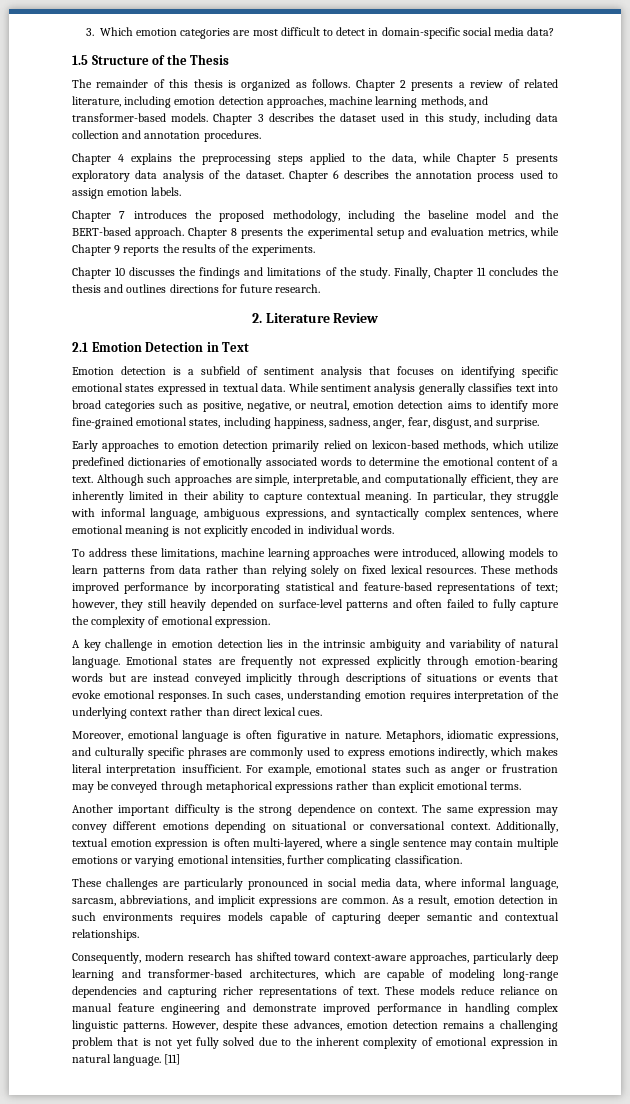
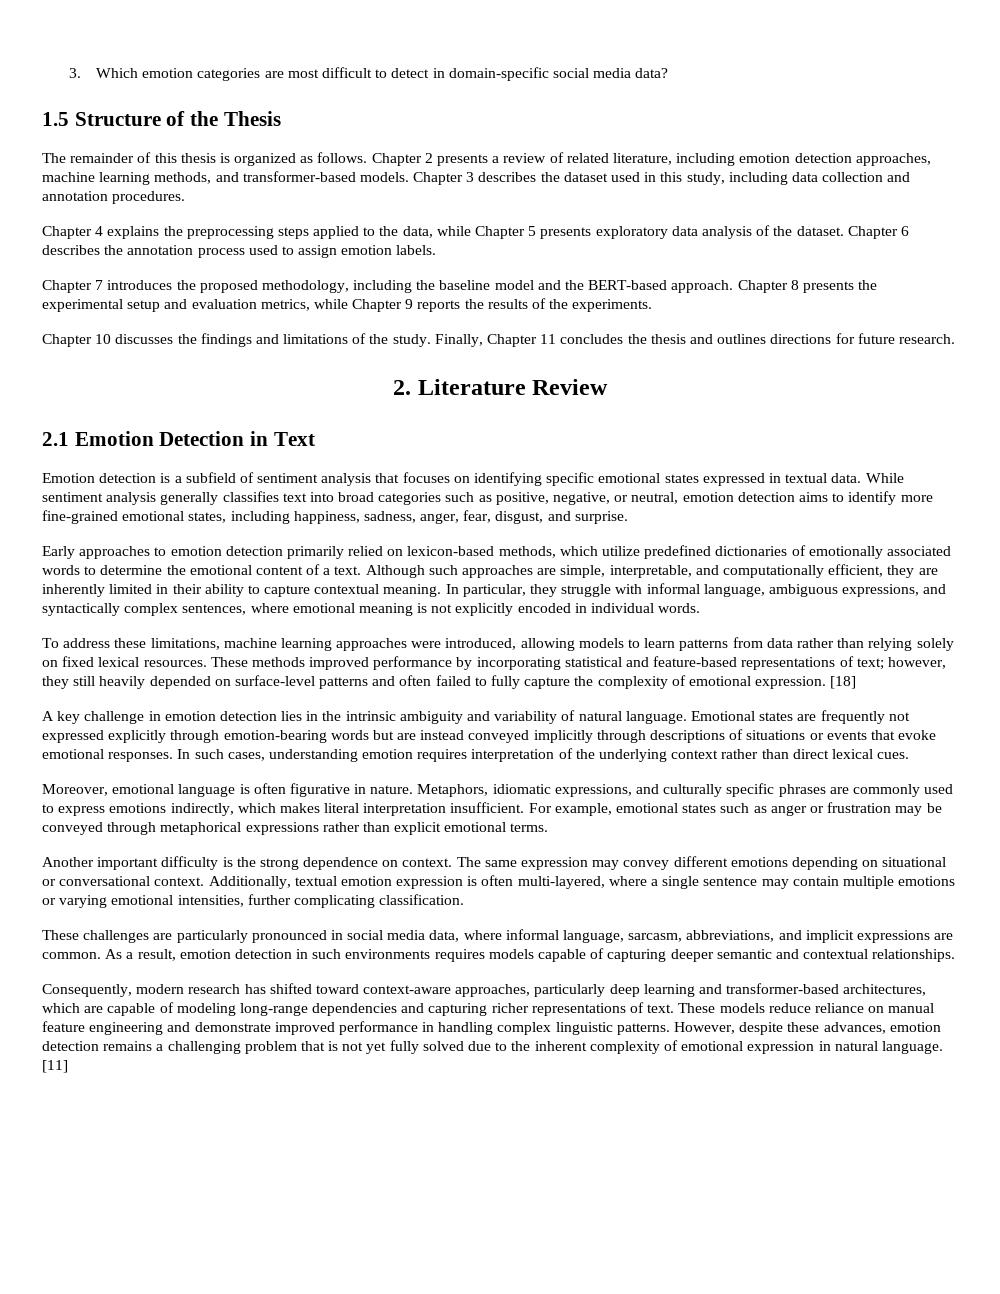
(270, 622) none -> [830,676,857,689] [18]

